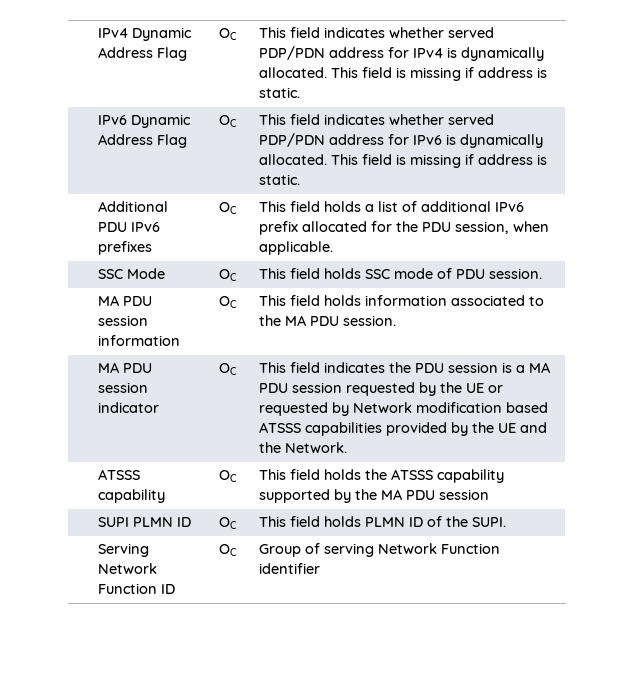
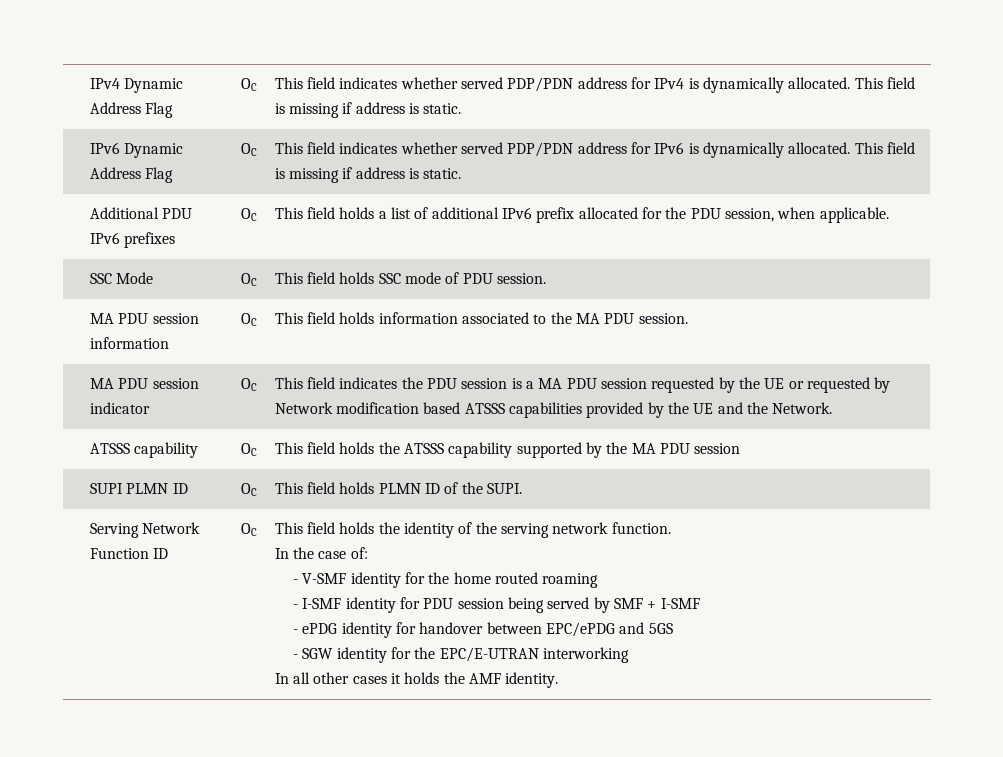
[258,543,500,557] [258,563,320,574] Group of serving Network Function identifier -> [274,522,671,538] [274,547,368,559] [293,572,599,588] [293,597,700,613] [293,622,673,638] [293,647,629,663] [274,672,559,688] This field holds the identity of the serving network function. // In the case of: // - V-SMF identity for the home routed roaming // - I-SMF identity for PDU session being served by SMF + I-SMF // - ePDG identity for handover between EPC/ePDG and 5GS // - SGW identity for the EPC/E-UTRAN interworking // In all other cases it holds the AMF identity.

